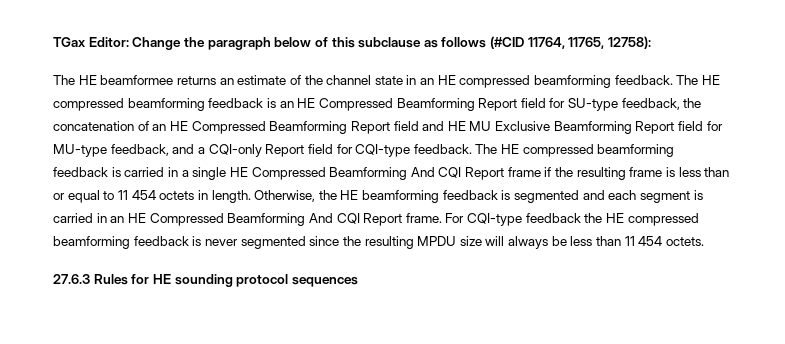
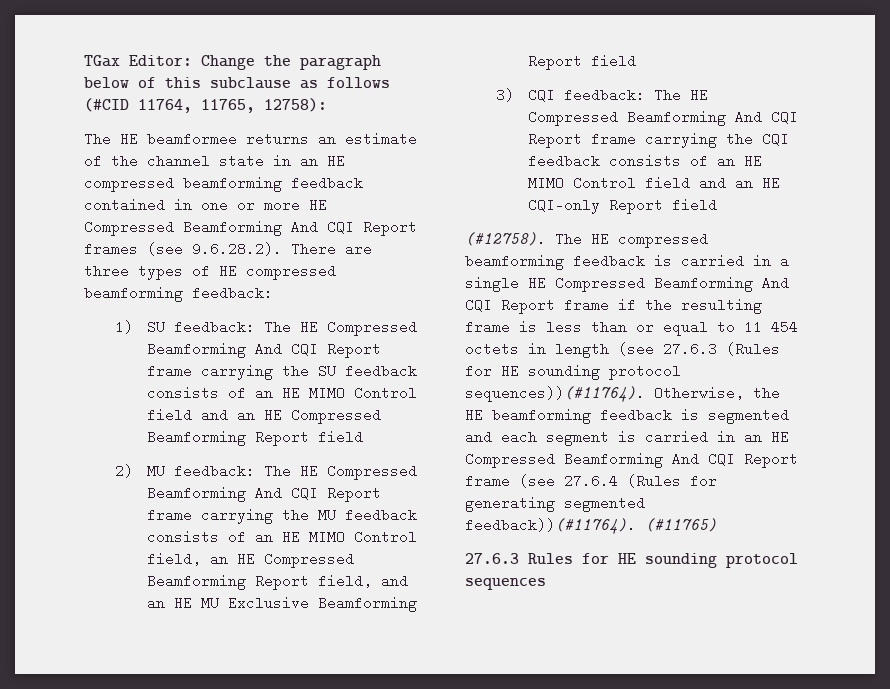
[614,75,720,85] [53,98,702,111] [53,121,445,134] feedback. The HE compressed beamforming feedback is an HE Compressed Beamforming Report field for SU-type feedback, the concatenation of an HE Compressed Beamforming Report field and -> [291,176,363,190] [84,198,327,212] [84,220,417,236] [84,242,372,256] [84,264,336,280] [84,286,273,302] [115,320,417,336] [146,342,381,358] [146,364,417,380] [146,386,417,400] [146,408,381,424] [146,430,363,446] [115,464,417,480] [146,486,381,502] [146,508,417,524] [146,530,417,544] [146,552,354,568] [146,574,408,590] [146,596,165,610] feedback contained in one or more HE Compressed Beamforming And CQI Report frames (see 9.6.28.2). There are three types of HE compressed beamforming feedback: // 1) SU feedback: The HE Compressed Beamforming And CQI Report frame carrying the SU feedback consists of an HE MIMO Control field and an HE Compressed Beamforming Report field // 2) MU feedback: The HE Compressed Beamforming And CQI Report frame carrying the MU feedback consists of an HE MIMO Control field, an HE Compressed Beamforming Report field, and an
[706,121,723,131] [53,144,205,157] for MU-type feedback, and a -> [496,88,708,102] [527,110,798,126] [527,132,789,148] [527,154,762,168] [527,176,780,190] // 3) CQI feedback: The HE Compressed Beamforming And CQI Report frame carrying the CQI feedback consists of an HE MIMO Control field and an HE
[336,144,472,157] for CQI-type feedback. -> [465,232,546,246] // (#12758).
[211,190,251,203] length. -> [555,342,780,358] [465,364,681,380] [465,386,645,402] length (see 27.6.3 (Rules for HE sounding protocol sequences))(#11764).
[405,213,699,226] [53,236,704,249] frame. For CQI-type feedback the HE compressed beamforming feedback is never segmented since the resulting MPDU size will always be less than 11 454 octets. -> [465,474,717,488] [465,496,645,512] [465,518,717,534] frame (see 27.6.4 (Rules for generating segmented feedback))(#11764). (#11765)

